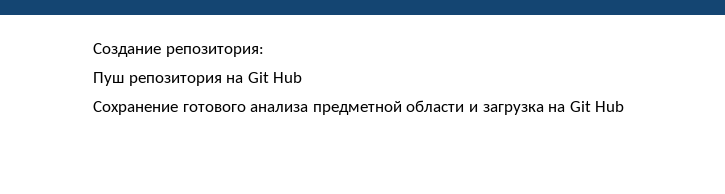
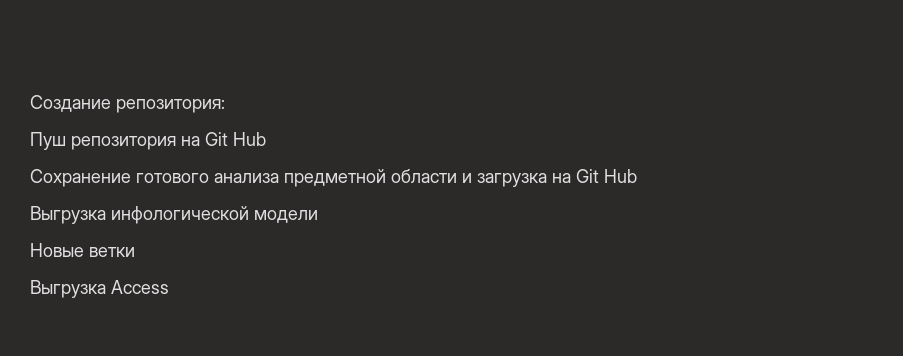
(625, 106) none -> [30,206,318,224] [30,243,135,257] [30,280,169,298] // Выгрузка инфологической модели // Новые ветки // Выгрузка Access

